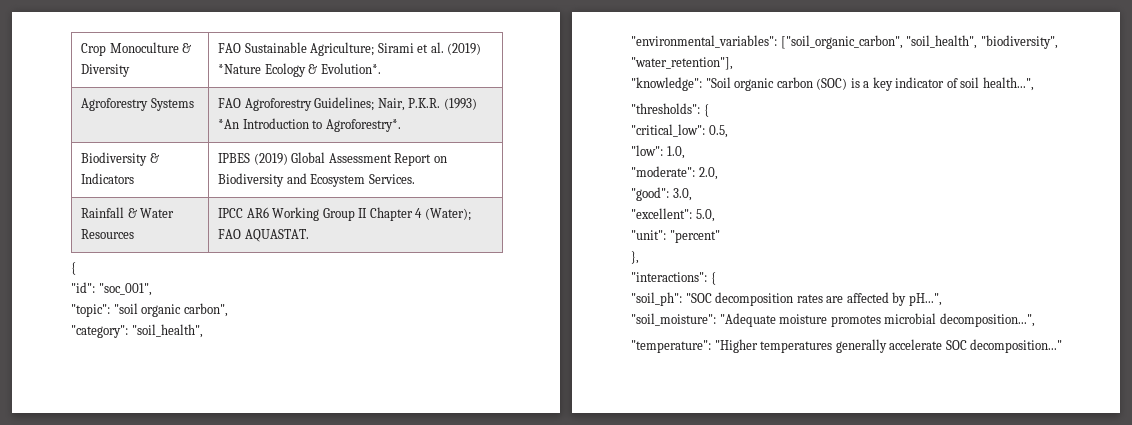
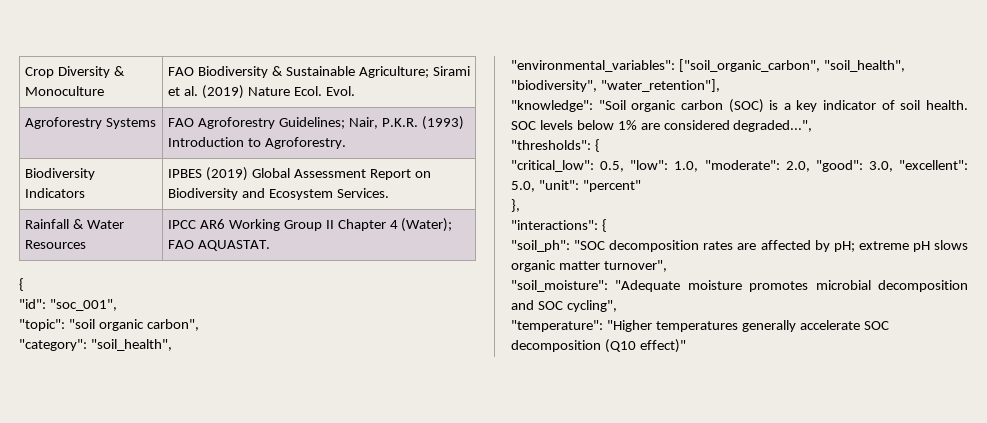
(107, 49) none -> [57,66,125,78] Diversity &
[182,43,192,53] [81,64,131,77] [218,43,242,53] & Diversity | FAO -> [168,66,283,78] | FAO Biodiversity &
[218,63,381,77] *Nature Ecology & Evolution*. -> [247,86,355,96] Nature Ecol. Evol.
[218,119,240,129] *An -> (464, 123) none
[325,119,401,132] [81,152,159,166] Agroforestry*. // Biodiversity & -> [264,137,346,149] [25,168,96,180] Agroforestry. // Biodiversity
[982,77,1034,91] health...", -> [926,100,968,110] [511,120,813,132] health. SOC levels below 1% are considered degraded...",
(728, 131) // -> (625, 166) none
(685, 152) // -> (699, 166) none
(718, 173) // -> (810, 166) none
(692, 194) // -> (893, 166) none
(715, 215) // -> (535, 186) none
[908,293,942,306] pH...", -> [833,240,969,252] [511,260,667,272] pH; extreme pH slows organic matter turnover",
[939,313,1035,327] decomposition...", -> [878,280,968,292] [511,300,617,312] decomposition and SOC cycling",
[970,339,1063,353] decomposition..." -> [511,339,686,353] decomposition (Q10 effect)"

